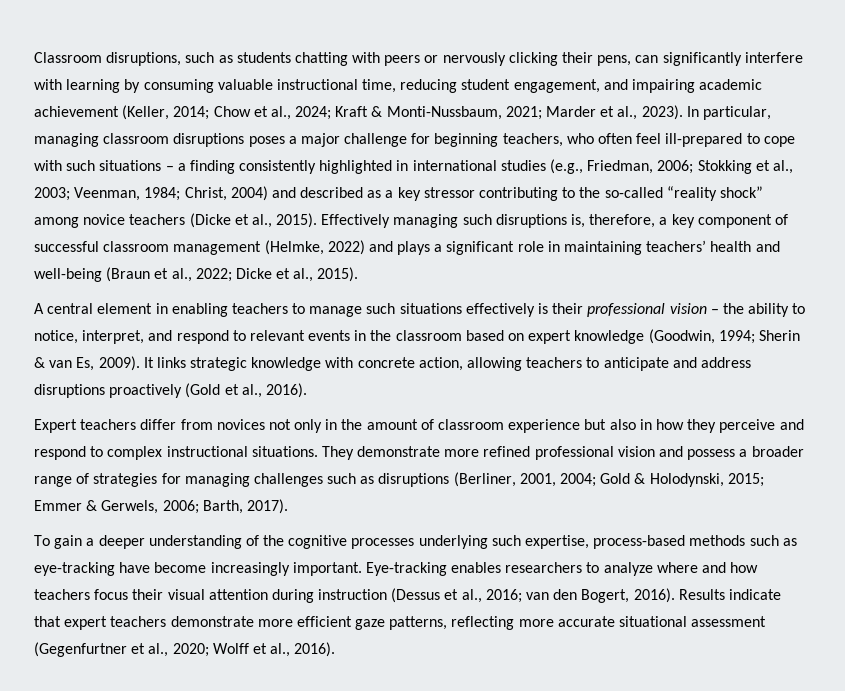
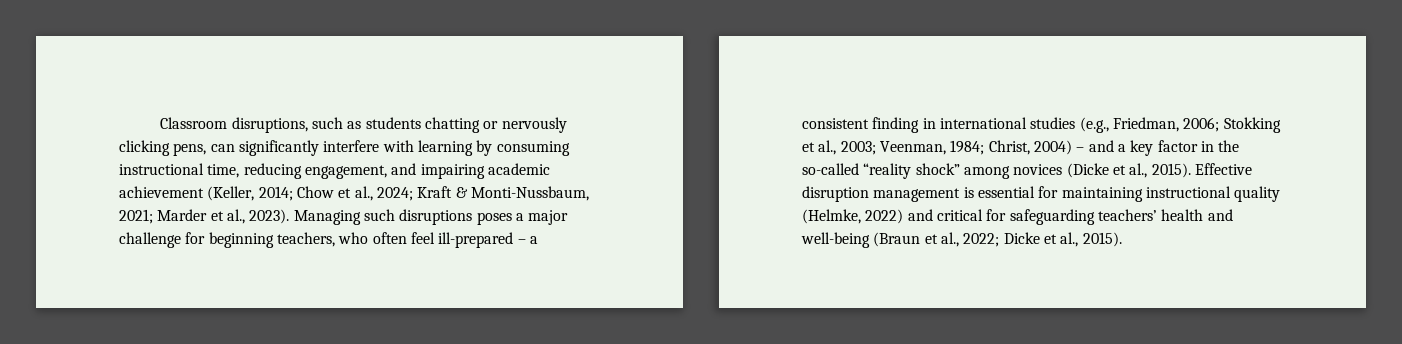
[352,52,421,66] with peers -> (481, 125) none
[562,52,594,63] their -> (170, 148) none
[217,79,273,90] valuable -> (570, 148) none
[461,79,511,90] student -> (302, 171) none
[686,106,771,120] [34,133,170,147] In particular, managing classroom -> [293,209,395,225] Managing such
[746,133,795,147] [34,160,393,174] to cope with such situations – a finding consistently highlighted -> [517,236,538,244] [802,117,920,133] – a consistent finding
[271,187,576,201] and described as a key stressor contributing to -> [1076,140,1214,156] – and a key factor in
[83,214,186,225] novice teachers -> [1013,164,1063,175] novices
[321,214,788,228] [34,240,643,255] Effectively managing such disruptions is, therefore, a key component of successful classroom management (Helmke, 2022) and plays a significant role in maintaining -> [1194,163,1252,175] [802,186,1281,202] [802,209,1095,225] Effective disruption management is essential for maintaining instructional quality (Helmke, 2022) and critical for safeguarding
[34,303,806,317] [34,329,800,344] [34,356,751,371] [34,383,307,398] [34,419,804,433] [34,446,804,460] [34,472,764,487] [34,499,288,514] [34,535,797,549] [34,562,759,576] [34,588,781,603] [34,616,767,630] [34,642,336,657] // A central element in enabling teachers to manage such situations effectively is their professional vision – the ability to notice, interpret, and respond to relevant events in the classroom based on expert knowledge (Goodwin, 1994; Sherin & van Es, 2009). It links strategic knowledge with concrete action, allowing teachers to anticipate and address disruptions proactively (Gold et al., 2016). // Expert teachers differ from novices not only in the amount of classroom experience but also in how they perceive and respond to complex instructional situations. They demonstrate more refined professional vision and possess a broader range of strategies for managing challenges such as disruptions (Berliner, 2001, 2004; Gold & Holodynski, 2015; Emmer & Gerwels, 2006; Barth, 2017). // To gain a deeper understanding of the cognitive processes underlying such expertise, process-based methods such as eye-tracking have become increasingly important. Eye-tracking enables researchers to analyze where and how teachers focus their visual attention during instruction (Dessus et al., 2016; van den Bogert, 2016). Results indicate that expert teachers demonstrate more efficient gaze patterns, reflecting more accurate situational assessment (Gegenfurtner et al., 2020; Wolff et al., 2016). -> (1122, 239) none

